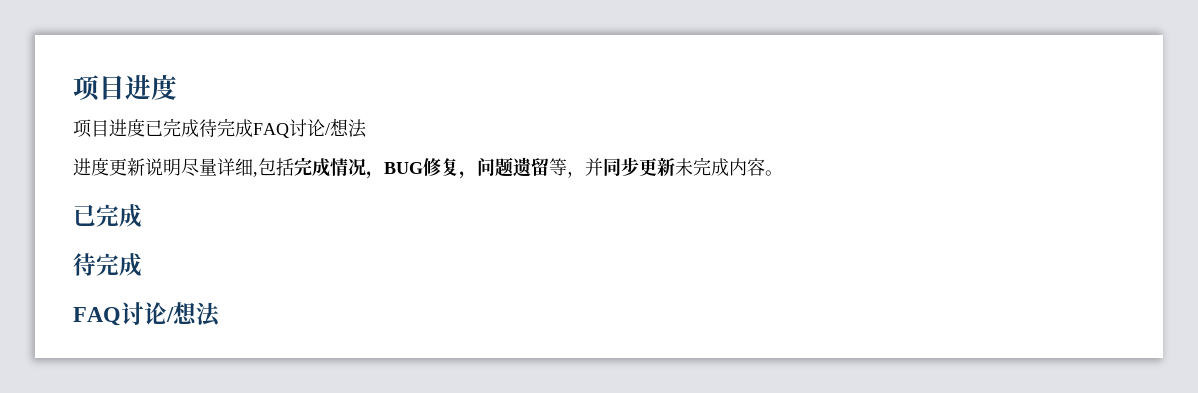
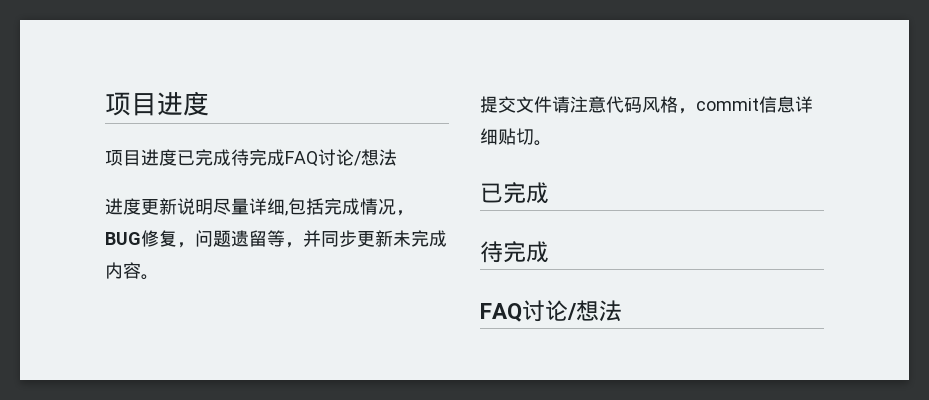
(783, 173) none -> [480,96,813,114] [480,128,552,146] // 提交文件请注意代码风格，commit信息详细贴切。

